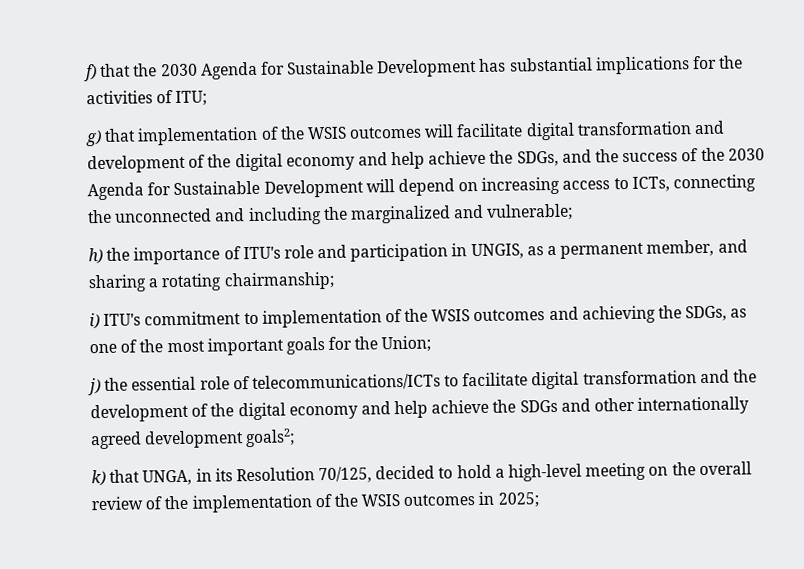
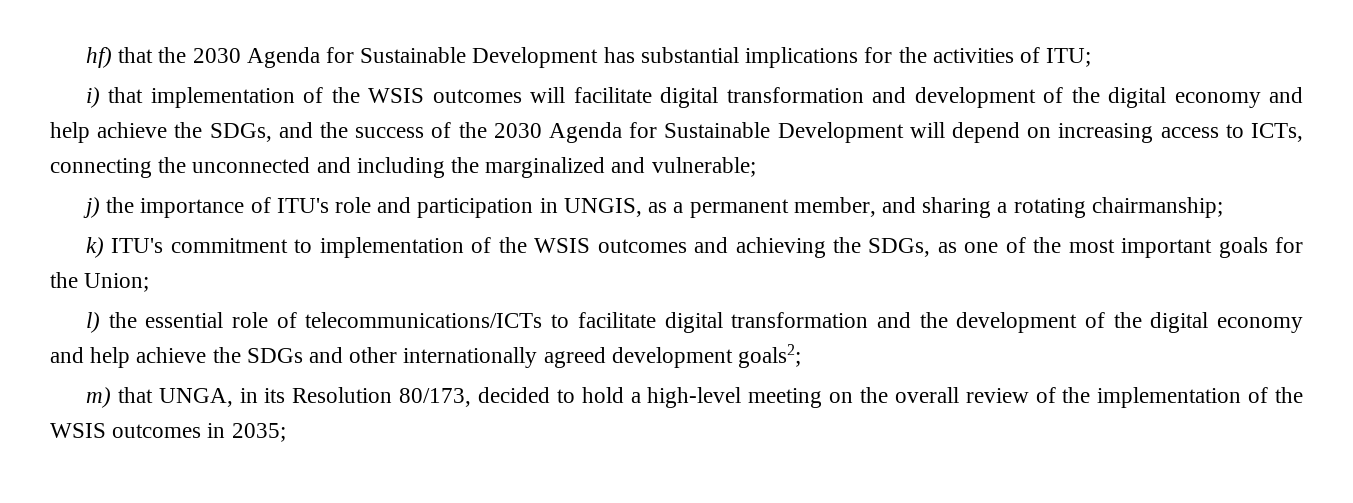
[83,64,97,82] f) -> [85,47,112,68] hf)
[85,129,102,147] g) -> [85,87,100,108] i)
[88,247,103,265] h) -> [82,197,100,218] j)
[89,313,100,330] i) -> [85,237,104,258] k)
[87,378,101,396] j) -> [85,312,100,333] l)
[91,469,106,487] k) -> [85,387,111,408] m)
[318,466,373,484] 70/125, -> [399,388,472,407] 80/173,
[497,492,539,508] 2025; -> [231,423,286,442] 2035;

